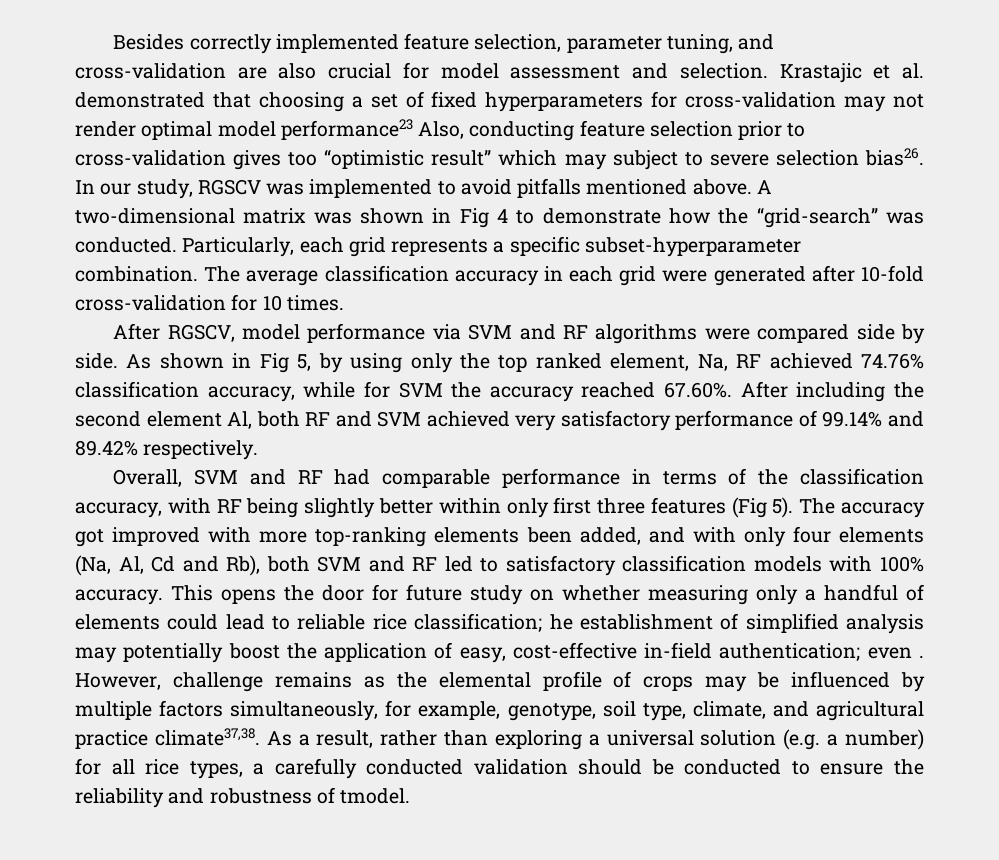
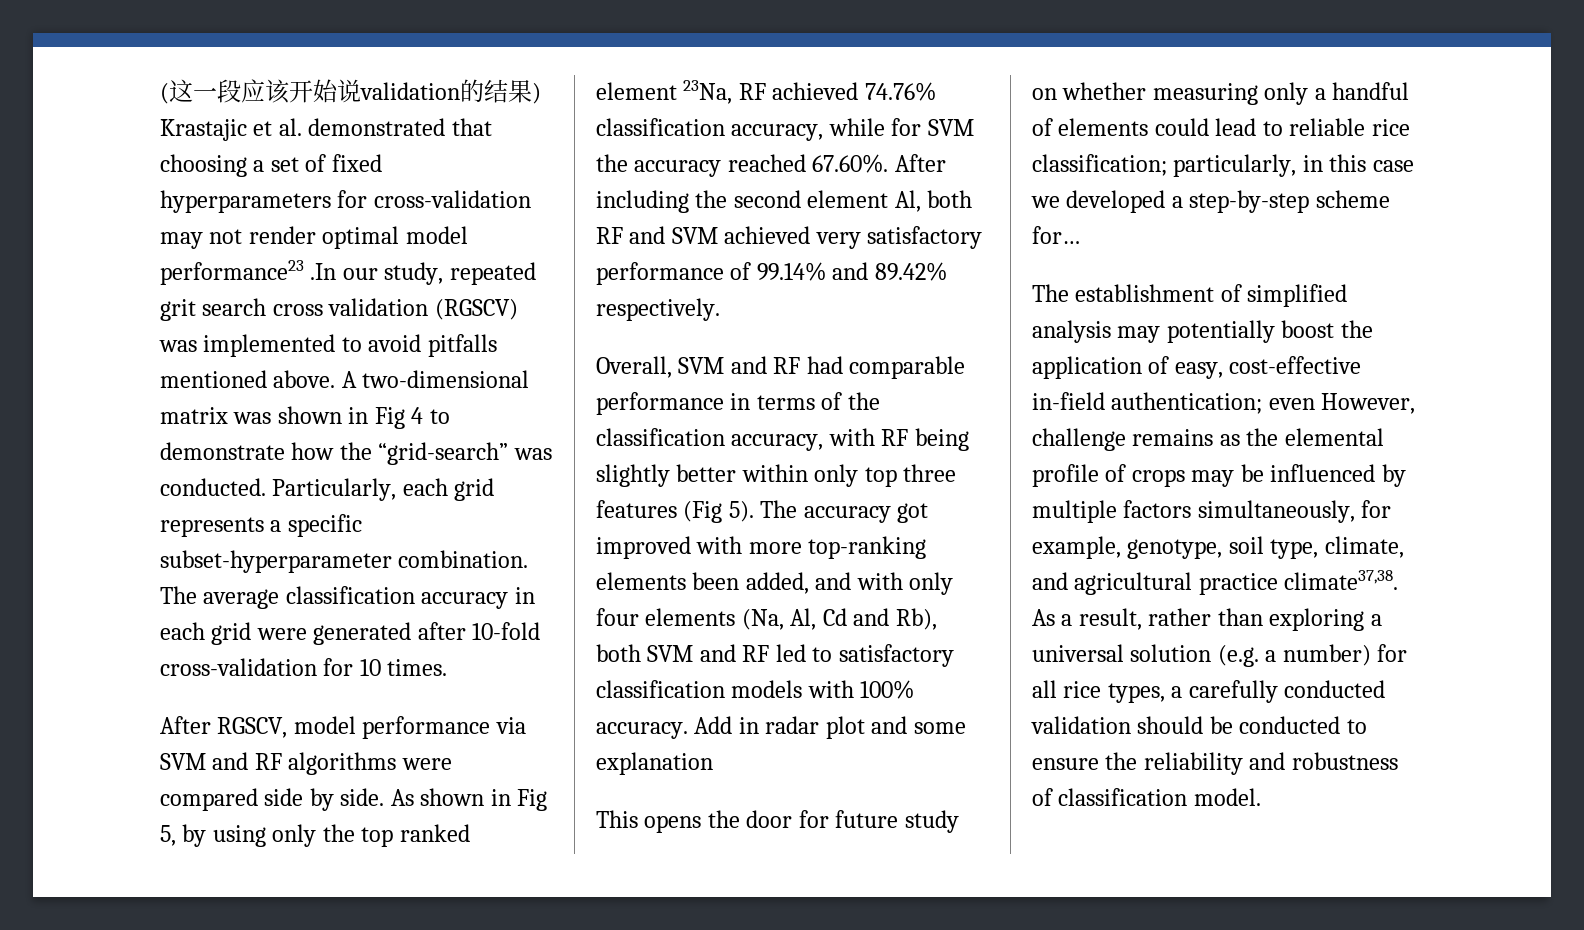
[113,33,775,54] [75,62,768,79] Besides correctly implemented feature selection, parameter tuning, and cross-validation are also crucial for model assessment and selection. -> [160,79,541,104] (这一段应该开始说validation的结果)
[418,120,806,141] [75,148,925,170] [75,179,261,199] Also, conducting feature selection prior to cross-validation gives too “optimistic result” which may subject to severe selection bias26. In our study, RGSCV -> [310,262,536,285] [160,298,518,321] .In our study, repeated grit search cross validation (RGSCV)
[610,353,728,371] element, Na, -> [596,80,733,104] element 23Na,
[553,497,592,514] first -> [864,467,897,487] top
(163, 597) none -> [694,716,966,739] [596,752,713,775] Add in radar plot and some explanation //
[549,614,573,630] he -> [1173,154,1414,177] [1031,190,1390,213] [1032,226,1080,244] [1032,284,1069,302] particularly, in this case we developed a step-by-step scheme for… // The
[918,656,924,658] . -> (1315, 404) none
[340,788,411,804] tmodel. -> [1058,788,1261,806] classification model.

